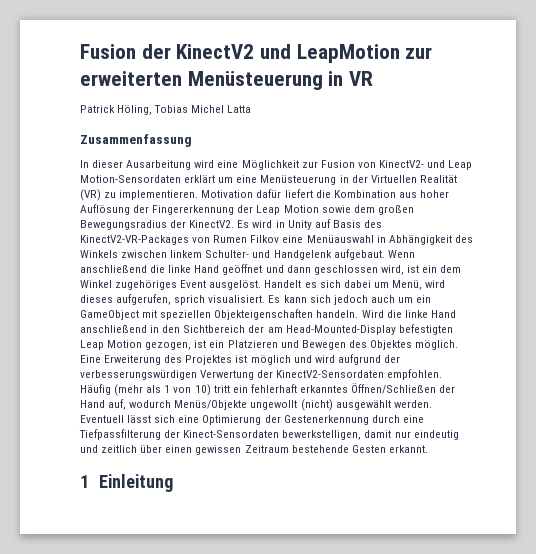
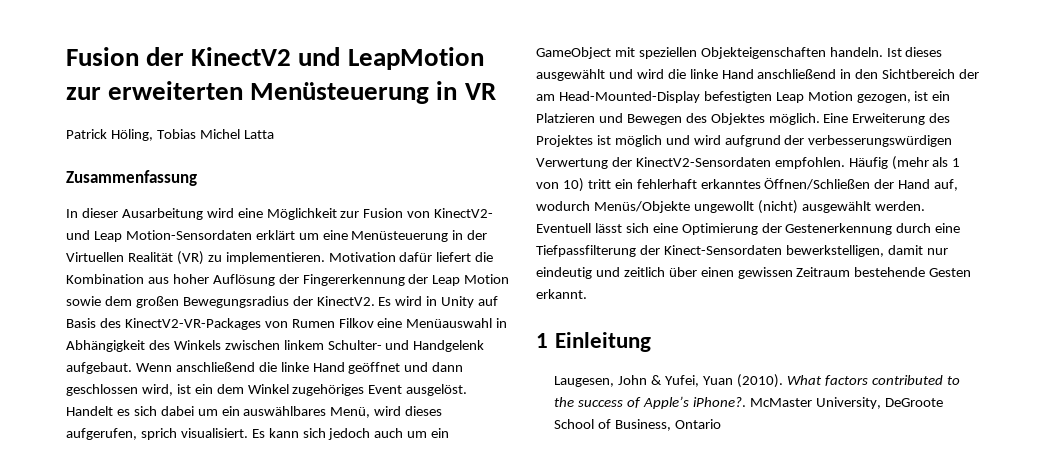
(389, 285) none -> [221,406,327,416] ein auswählbares
[361,310,384,318] Wird -> [886,47,943,57] [536,69,664,81] Ist dieses ausgewählt und wird
(174, 483) none -> [554,374,960,388] [554,396,943,409] [554,419,722,431] // Laugesen, John & Yufei, Yuan (2010). What factors contributed to the success of Apple’s iPhone?. McMaster University, DeGroote School of Business, Ontario

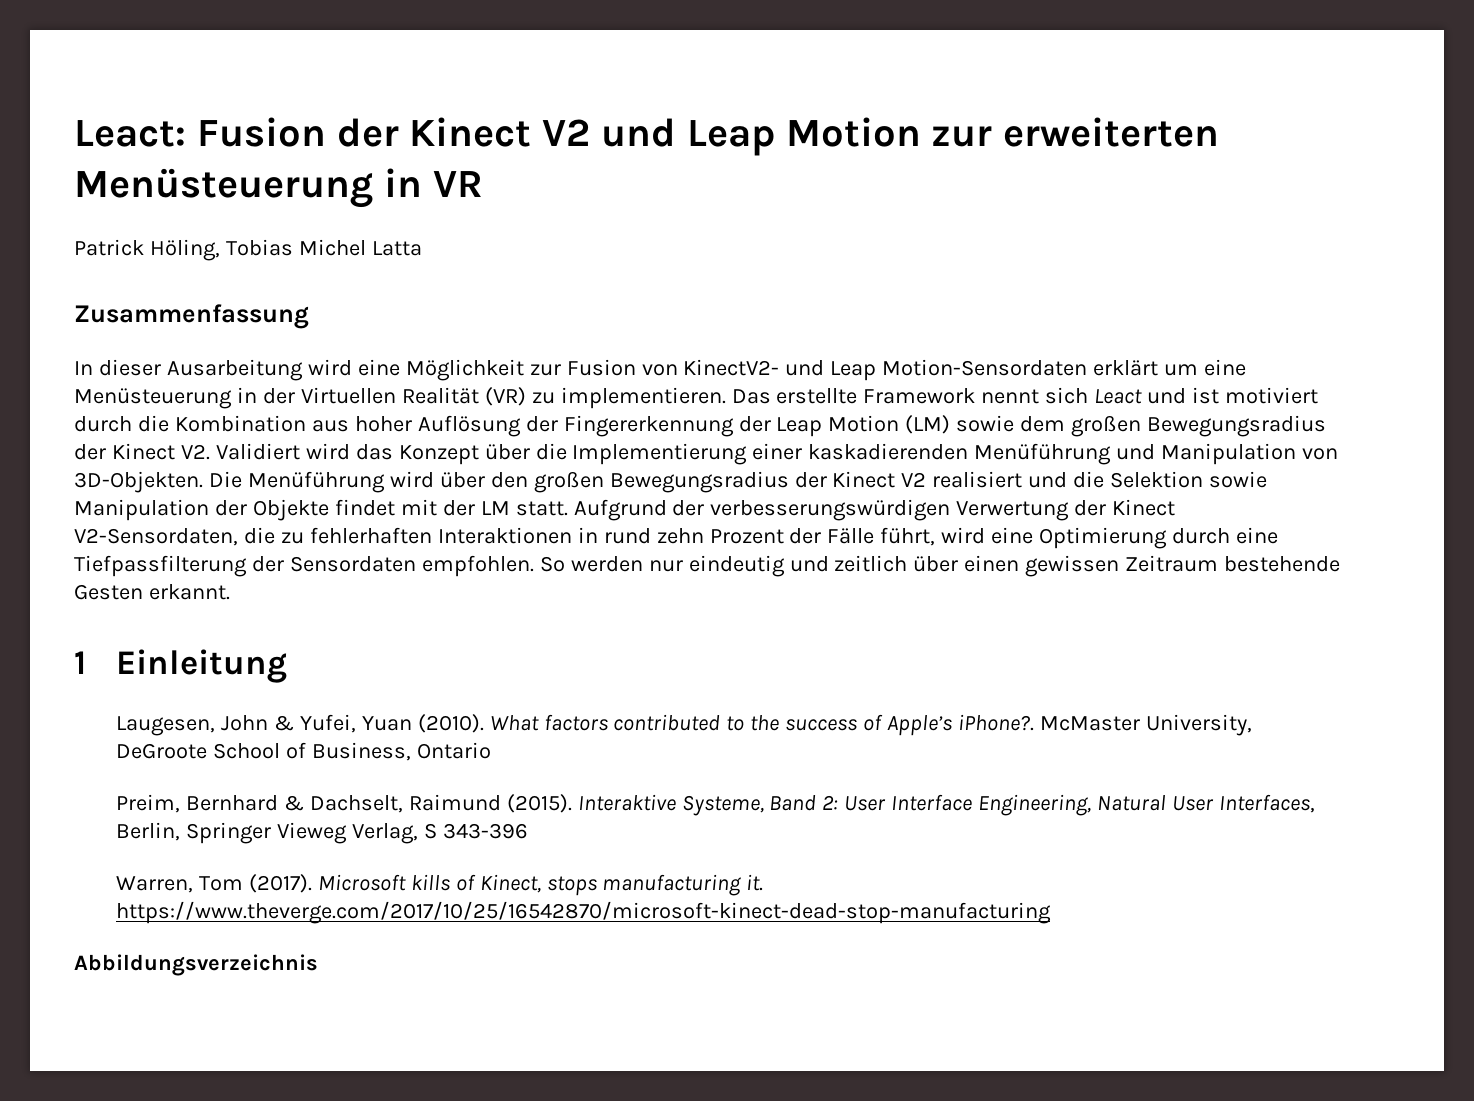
(66, 56) none -> [74,120,186,147] Leact:
[191,47,484,70] KinectV2 und LeapMotion -> [409,117,921,156] Kinect V2 und Leap Motion
[328,252,472,262] Motivation dafür liefert -> [731,387,1319,404] [74,416,132,432] Das erstellte Framework nennt sich Leact und ist motiviert durch
(510, 279) none -> [905,415,951,434] (LM)
[316,296,499,308] [66,318,508,330] [66,340,485,352] [66,362,464,374] [66,384,468,396] [66,406,443,418] [66,428,450,440] [536,47,943,59] [536,69,980,81] [536,91,951,103] [536,113,951,125] [536,135,953,147] [536,156,961,170] [536,178,959,192] [536,200,925,214] [536,223,961,235] [536,245,923,257] KinectV2. Es wird in Unity auf Basis des KinectV2-VR-Packages von Rumen Filkov eine Menüauswahl in Abhängigkeit des Winkels zwischen linkem Schulter- und Handgelenk aufgebaut. Wenn anschließend die linke Hand geöffnet und dann geschlossen wird, ist ein dem Winkel zugehöriges Event ausgelöst. Handelt es sich dabei um ein auswählbares Menü, wird dieses aufgerufen, sprich visualisiert. Es kann sich jedoch auch um ein GameObject mit speziellen Objekteigenschaften handeln. Ist dieses ausgewählt und wird die linke Hand anschließend in den Sichtbereich der am Head-Mounted-Display befestigten Leap Motion gezogen, ist ein Platzieren und Bewegen des Objektes möglich. Eine Erweiterung des Projektes ist möglich und wird aufgrund der verbesserungswürdigen Verwertung der KinectV2-Sensordaten empfohlen. Häufig (mehr als 1 von 10) tritt ein fehlerhaft erkanntes Öffnen/Schließen der Hand auf, wodurch Menüs/Objekte ungewollt (nicht) ausgewählt werden. Eventuell lässt sich eine Optimierung der Gestenerkennung durch eine Tiefpassfilterung der Kinect-Sensordaten bewerkstelligen, damit -> [111,443,1339,465] [74,471,1268,493] [74,499,1176,521] [74,527,1279,549] [74,555,643,577] Kinect V2. Validiert wird das Konzept über die Implementierung einer kaskadierenden Menüführung und Manipulation von 3D-Objekten. Die Menüführung wird über den großen Bewegungsradius der Kinect V2 realisiert und die Selektion sowie Manipulation der Objekte findet mit der LM statt. Aufgrund der verbesserungswürdigen Verwertung der Kinect V2-Sensordaten, die zu fehlerhaften Interaktionen in rund zehn Prozent der Fälle führt, wird eine Optimierung durch eine Tiefpassfilterung der Sensordaten empfohlen. So werden
(722, 424) none -> [115,794,1316,816] [115,822,528,844] [115,874,764,896] [115,901,1051,924] [74,954,318,976] // Preim, Bernhard & Dachselt, Raimund (2015). Interaktive Systeme, Band 2: User Interface Engineering, Natural User Interfaces, Berlin, Springer Vieweg Verlag, S 343-396 // Warren, Tom (2017). Microsoft kills of Kinect, stops manufacturing it. https://www.theverge.com/2017/10/25/16542870/microsoft-kinect-dead-stop-manufacturing // Abbildungsverzeichnis

